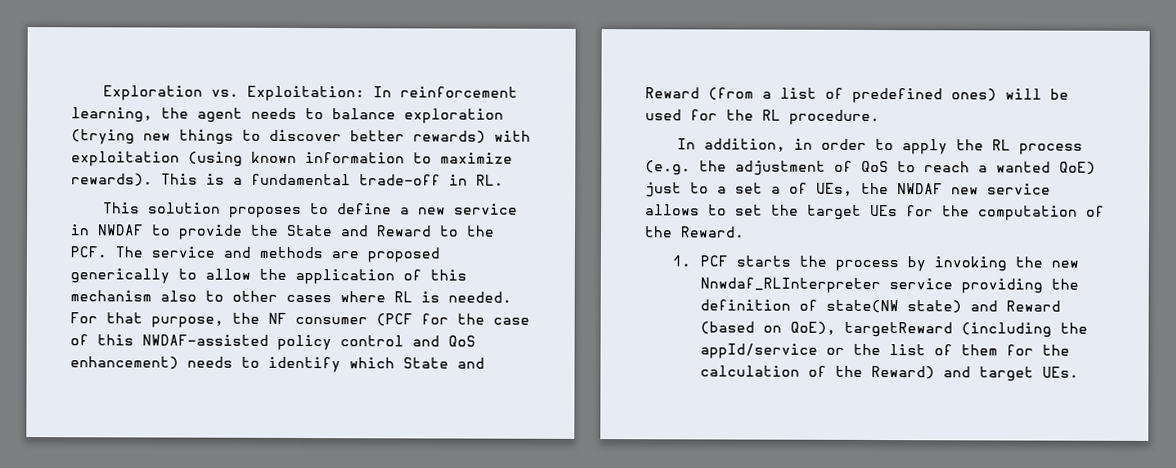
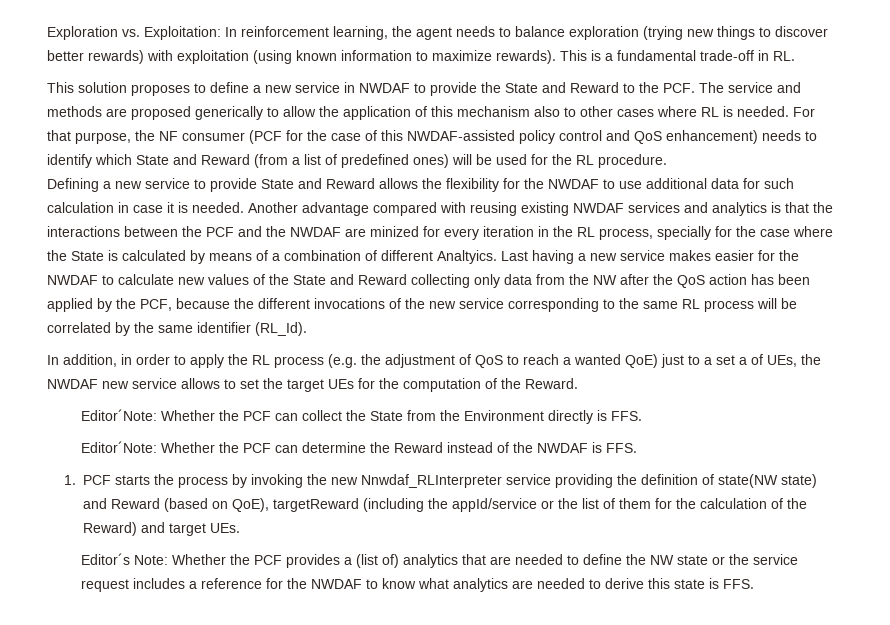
(880, 117) none -> [47,178,794,192] [47,202,833,216] [47,226,833,240] [47,250,799,264] [47,274,810,288] [47,298,797,312] [47,322,307,336] // Defining a new service to provide State and Reward allows the flexibility for the NWDAF to use additional data for such calculation in case it is needed. Another advantage compared with reusing existing NWDAF services and analytics is that the interactions between the PCF and the NWDAF are minized for every iteration in the RL process, specially for the case where the State is calculated by means of a combination of different Analtyics. Last having a new service makes easier for the NWDAF to calculate new values of the State and Reward collecting only data from the NW after the QoS action has been applied by the PCF, because the different invocations of the new service corresponding to the same RL process will be correlated by the same identifier (RL_Id).
(745, 232) none -> [80,409,642,424] [80,441,637,453] // Editor´Note: Whether the PCF can collect the State from the Environment directly is FFS. // Editor´Note: Whether the PCF can determine the Reward instead of the NWDAF is FFS.
(1079, 372) none -> [80,553,798,568] [80,578,754,592] // Editor´s Note: Whether the PCF provides a (list of) analytics that are needed to define the NW state or the service request includes a reference for the NWDAF to know what analytics are needed to derive this state is FFS.

